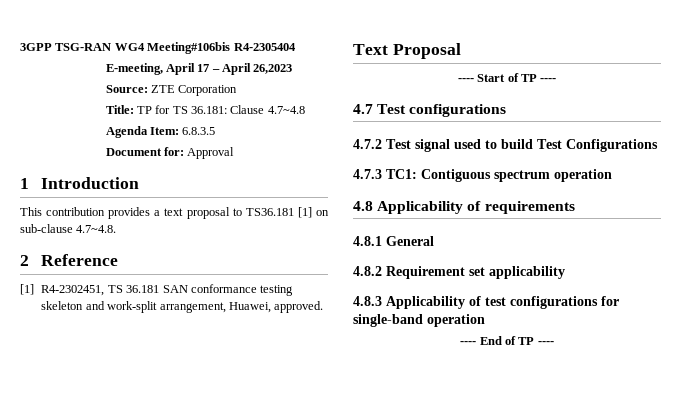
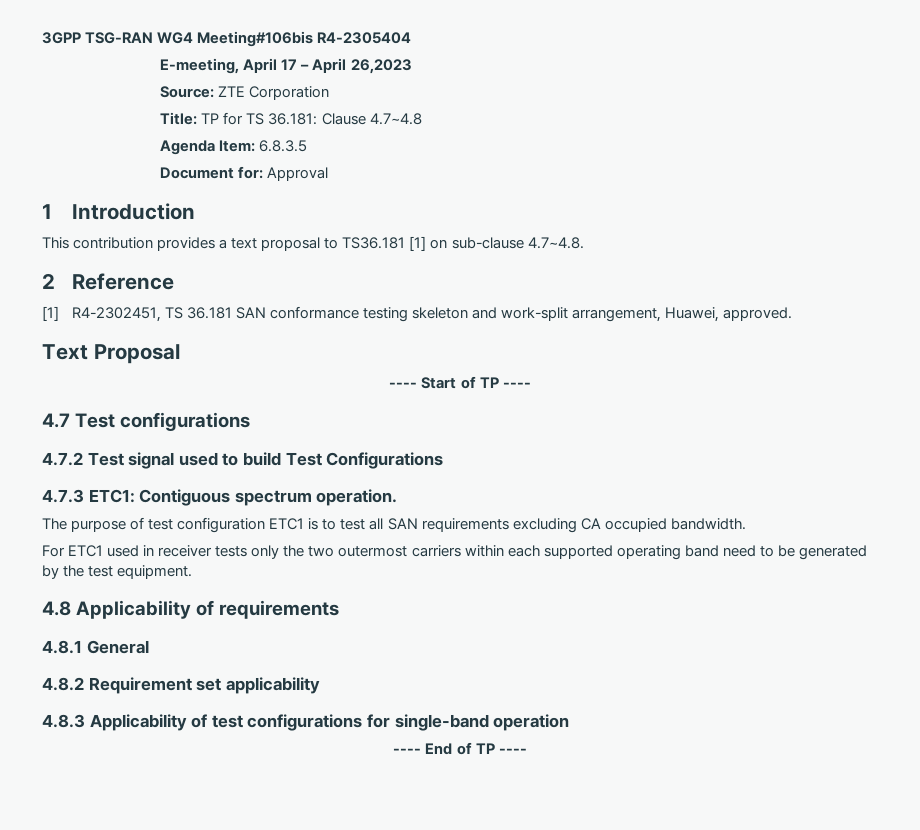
[386,169,417,179] TC1: -> [88,489,135,503] ETC1:
[554,169,612,182] operation -> [316,489,398,506] [42,517,746,533] [42,545,867,560] [42,565,193,579] operation. // The purpose of test configuration ETC1 is to test all SAN requirements excluding CA occupied bandwidth. // For ETC1 used in receiver tests only the two outermost carriers within each supported operating band need to be generated by the test equipment.

